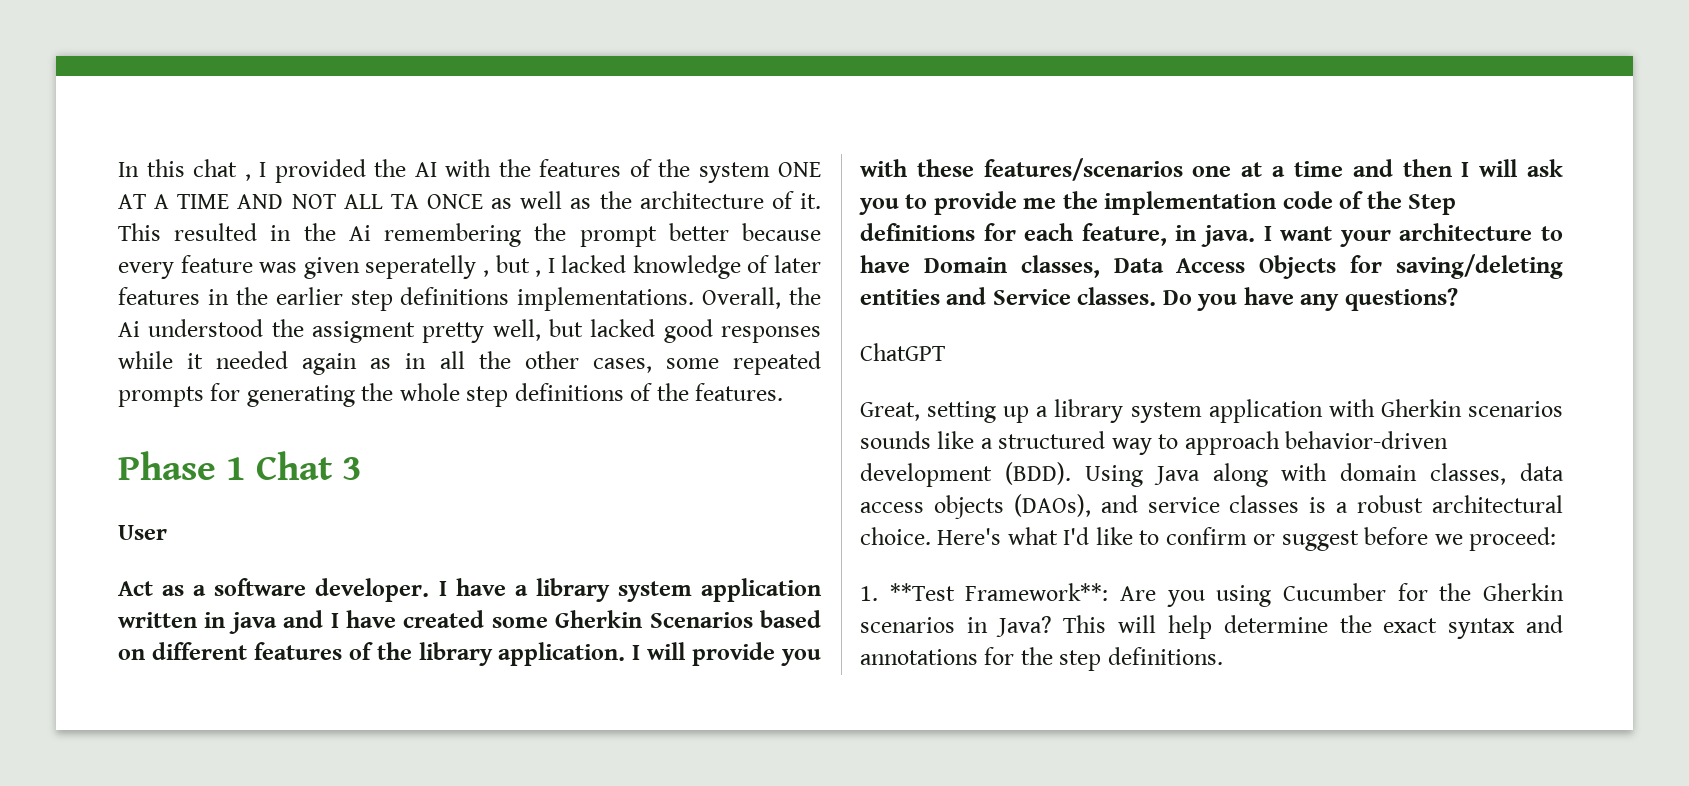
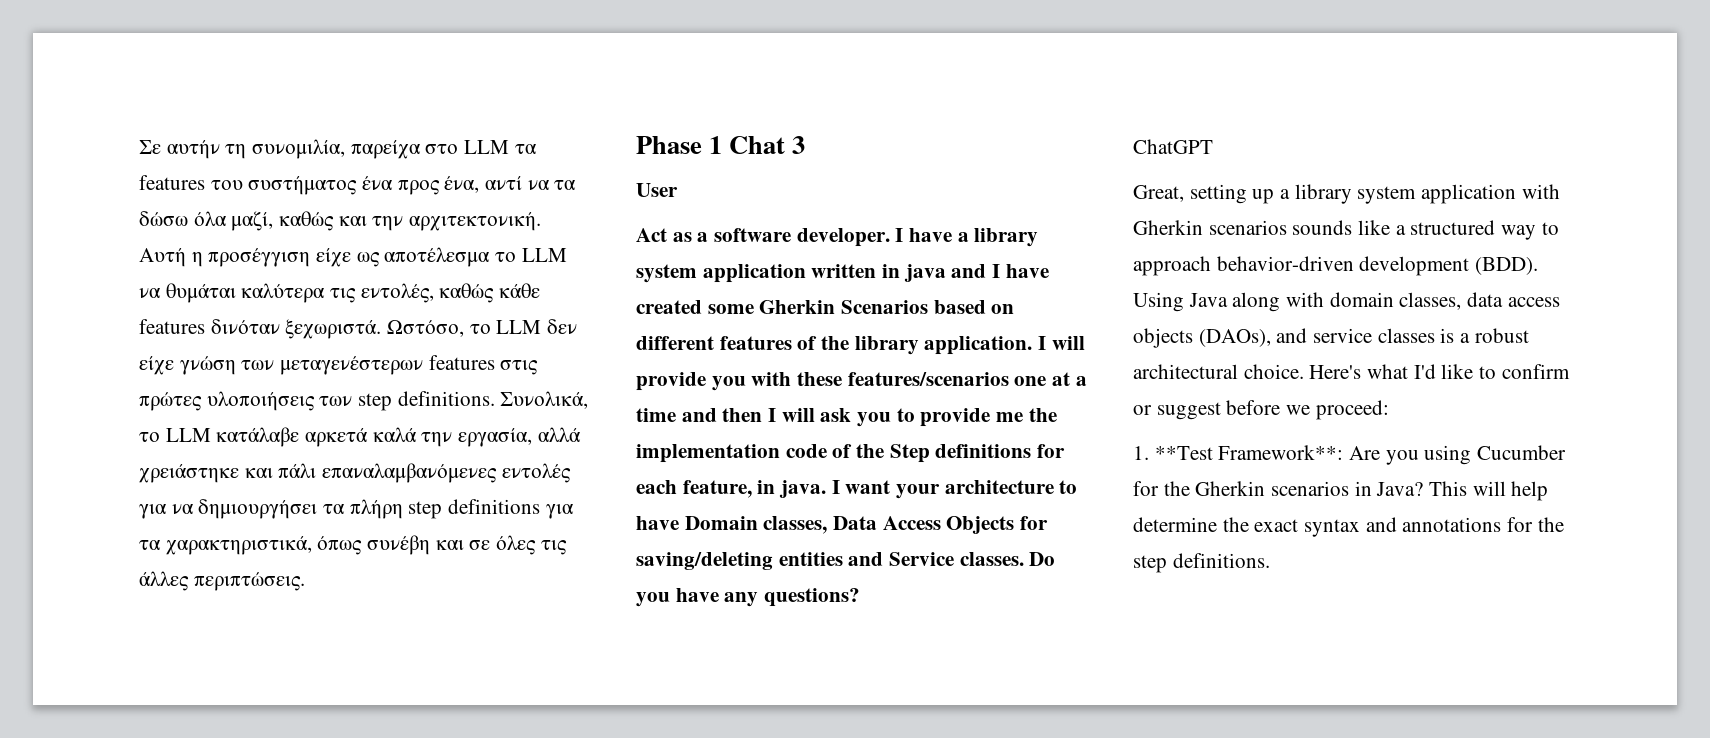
[118,159,821,183] [118,191,821,209] [118,223,821,247] [118,255,821,279] [118,287,821,311] [118,319,821,343] [118,351,822,375] [118,383,784,407] In this chat , I provided the AI with the features of the system ONE AT A TIME AND NOT ALL TA ONCE as well as the architecture of it. This resulted in the Ai remembering the prompt better because every feature was given seperatelly , but , I lacked knowledge of later features in the earlier step definitions implementations. Overall, the Ai understood the assigment pretty well, but lacked good responses while it needed again as in all the other cases, some repeated prompts for generating the whole step definitions of the features. -> [139,139,537,159] [139,175,577,195] [139,211,542,231] [139,247,567,267] [139,283,541,303] [139,319,578,339] [139,355,539,375] [139,391,589,411] [139,427,581,447] [139,463,571,483] [139,499,574,519] [139,535,567,555] [139,571,305,591] Σε αυτήν τη συνομιλία, παρείχα στο LLM τα features του συστήματος ένα προς ένα, αντί να τα δώσω όλα μαζί, καθώς και την αρχιτεκτονική. Αυτή η προσέγγιση είχε ως αποτέλεσμα το LLM να θυμάται καλύτερα τις εντολές, καθώς κάθε features δινόταν ξεχωριστά. Ωστόσο, το LLM δεν είχε γνώση των μεταγενέστερων features στις πρώτες υλοποιήσεις των step definitions. Συνολικά, το LLM κατάλαβε αρκετά καλά την εργασία, αλλά χρειάστηκε και πάλι επαναλαμβανόμενες εντολές για να δημιουργήσει τα πλήρη step definitions για τα χαρακτηριστικά, όπως συνέβη και σε όλες τις άλλες περιπτώσεις.

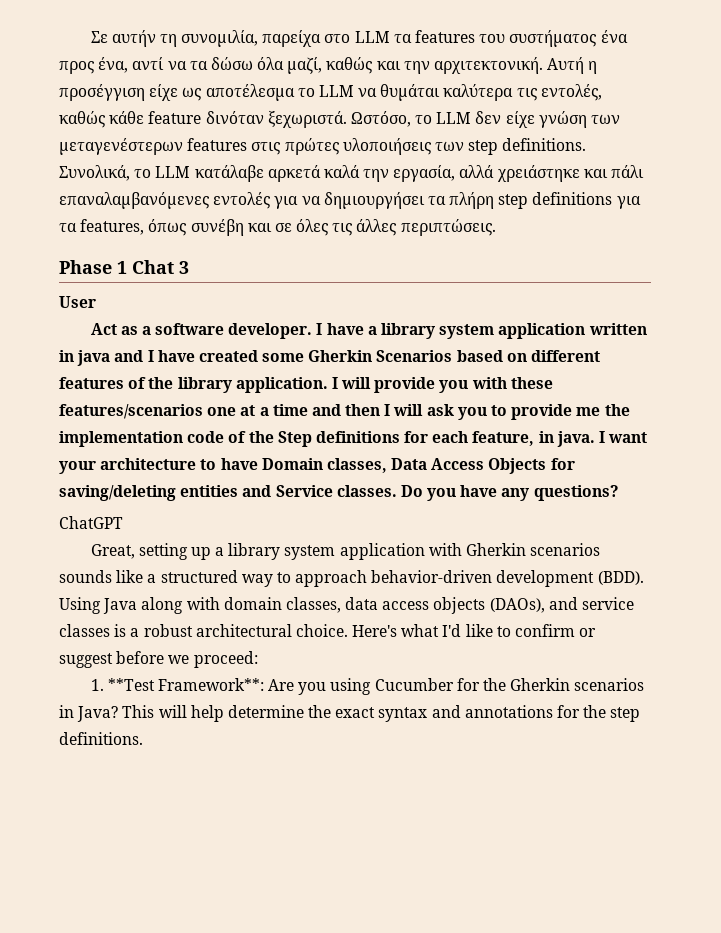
[139,319,205,334] features -> [148,111,202,124] feature
[165,536,312,555] χαρακτηριστικά, -> [80,219,145,235] features,

